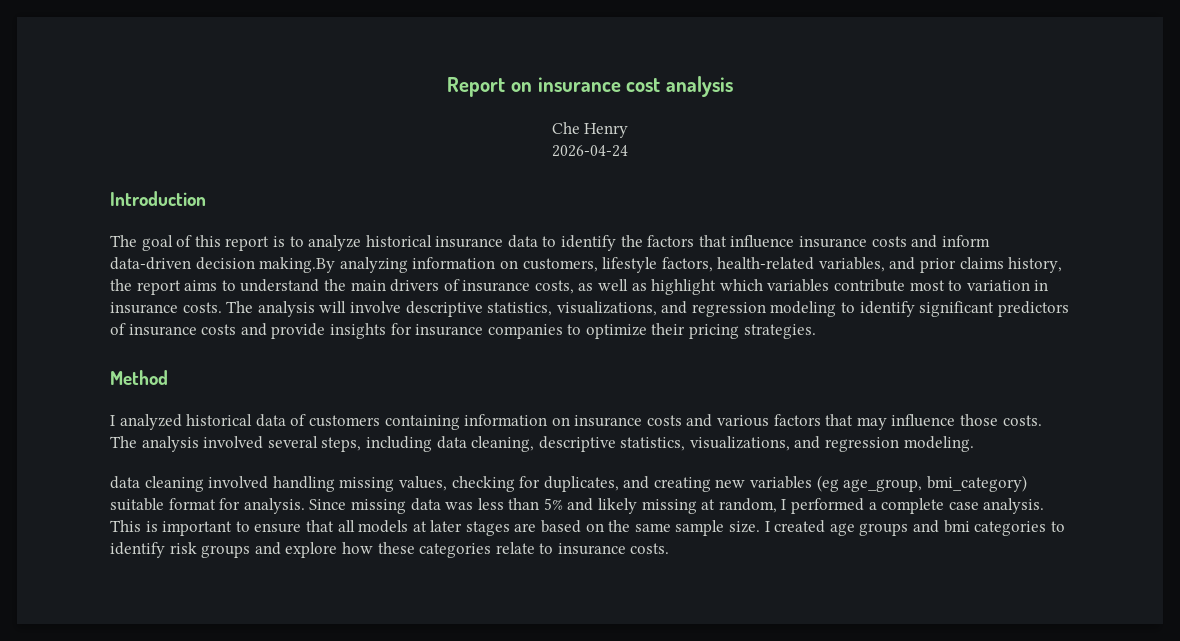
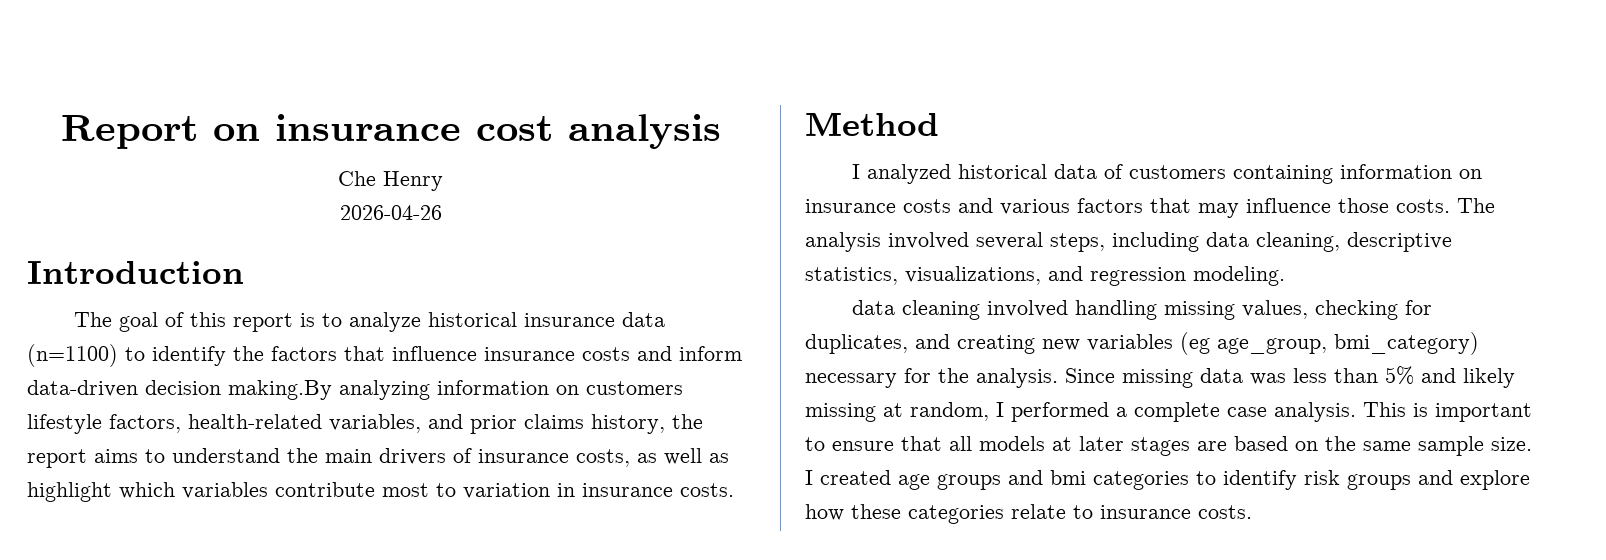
[552,145,628,157] 2026-04-24 -> [339,205,442,220] 2026-04-26
(538, 241) none -> [27,344,118,367] (n=1100)
[522,258,598,272] customers, -> [586,381,683,395] customers
[226,301,1069,317] [110,323,816,339] The analysis will involve descriptive statistics, visualizations, and regression modeling to identify significant predictors of insurance costs and provide insights for insurance companies to optimize their pricing strategies. -> (734, 490) none
[110,498,241,511] suitable format for -> [805,368,969,388] necessary for the

